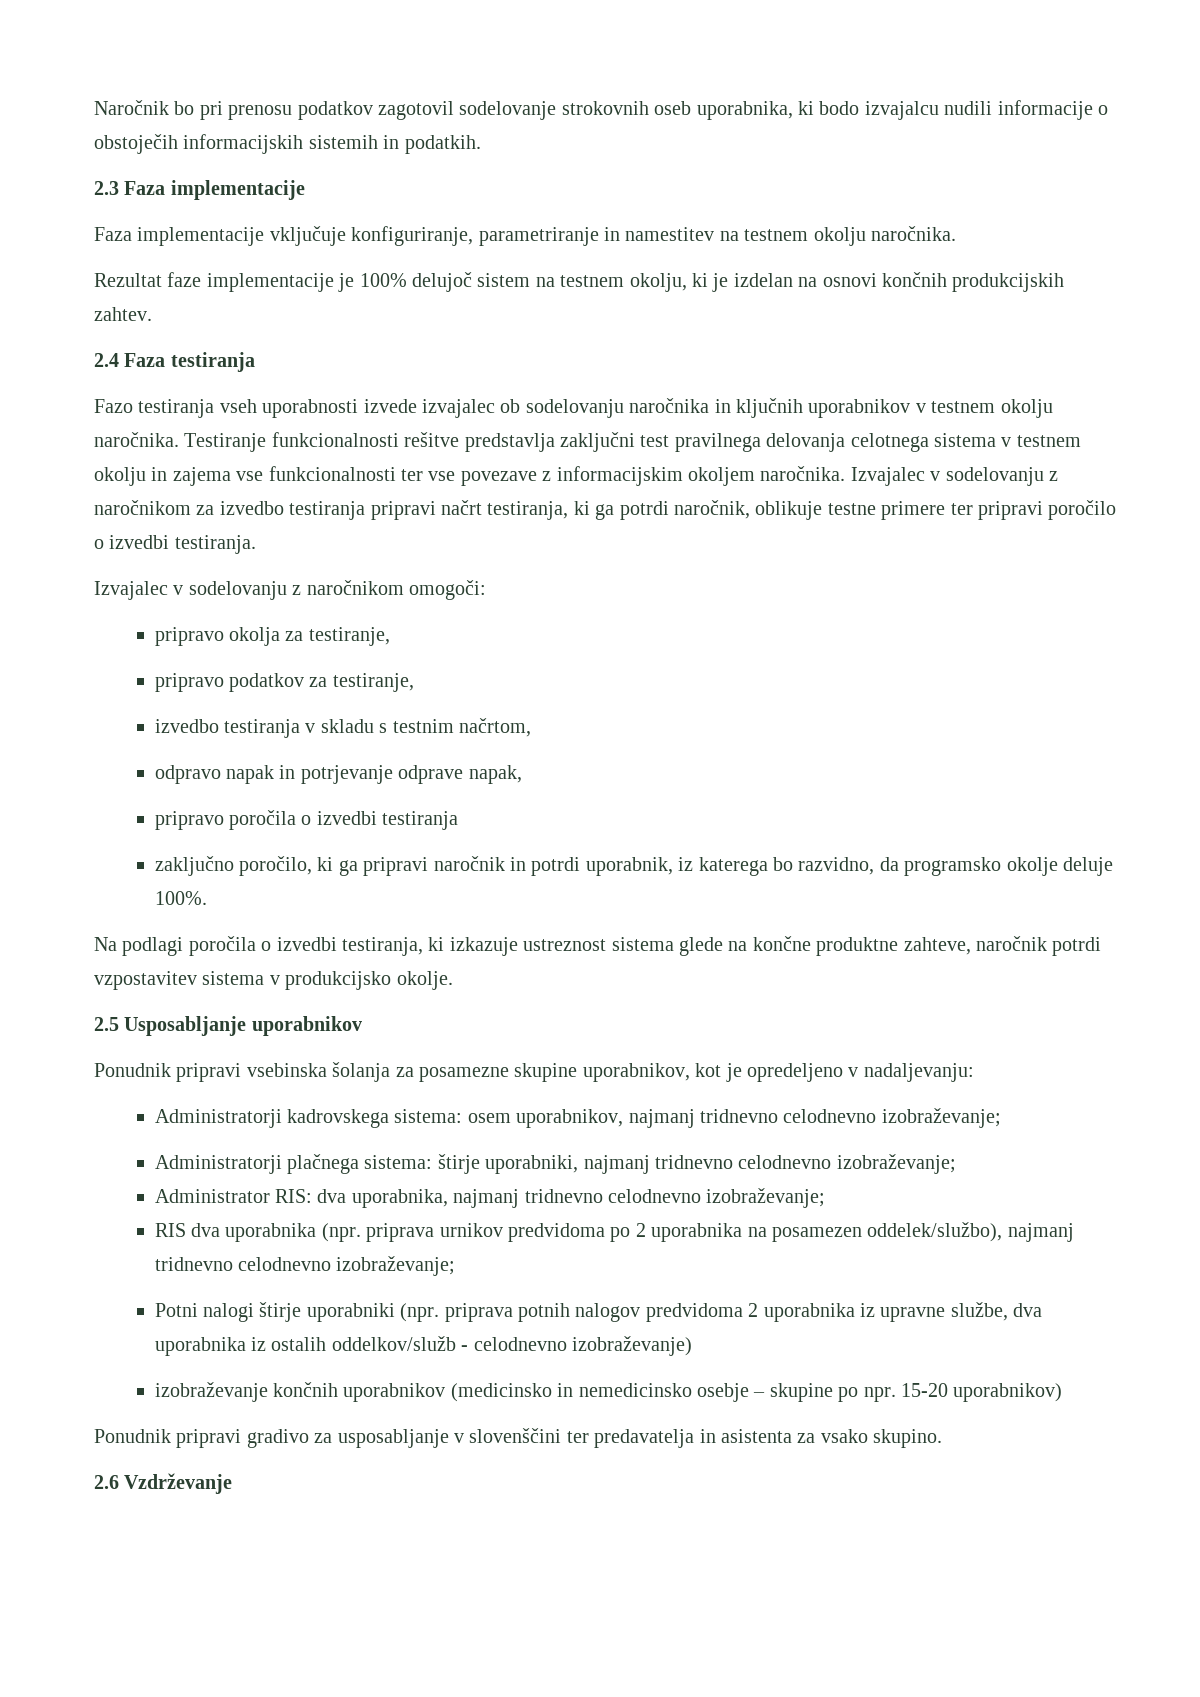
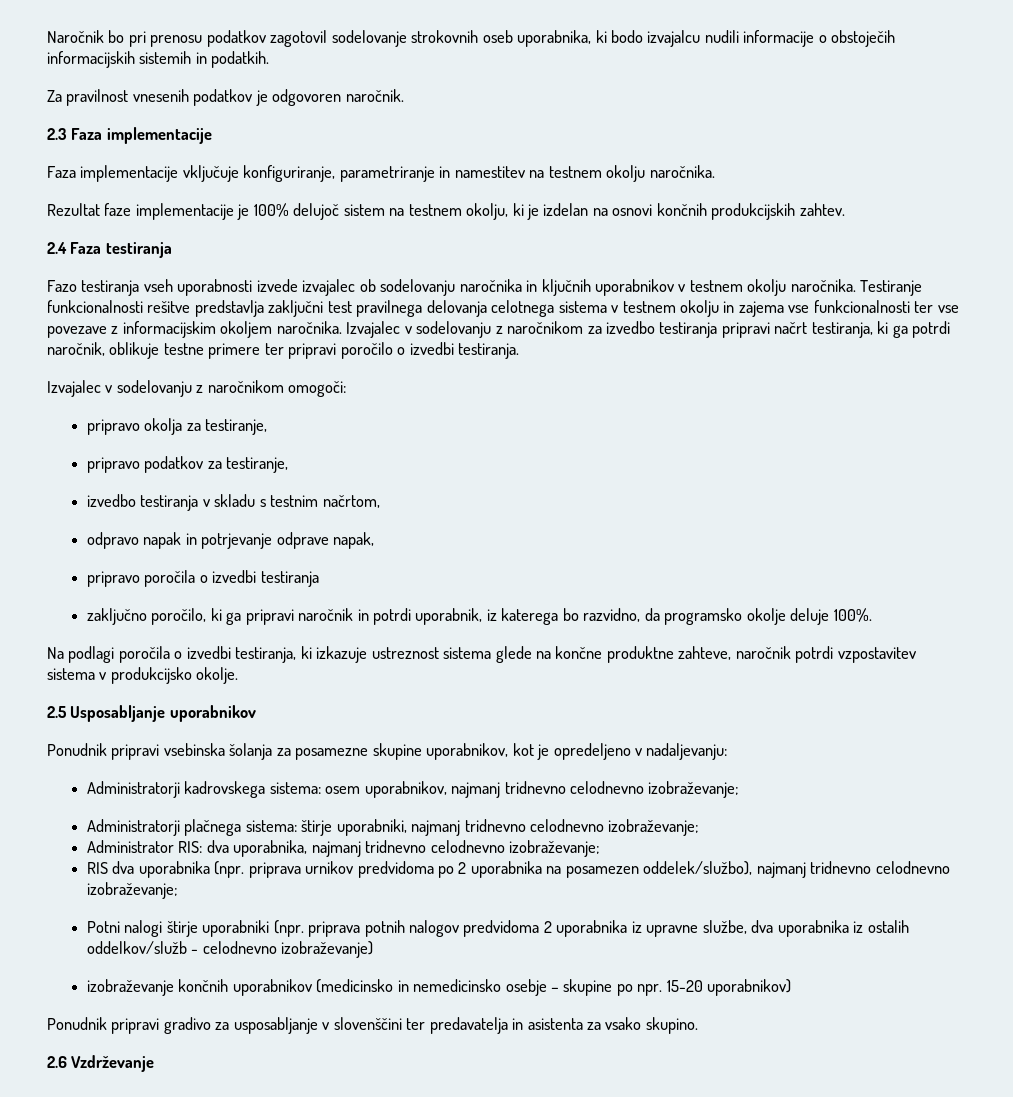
(481, 144) none -> [47,89,404,106] // Za pravilnost vnesenih podatkov je odgovoren naročnik.

